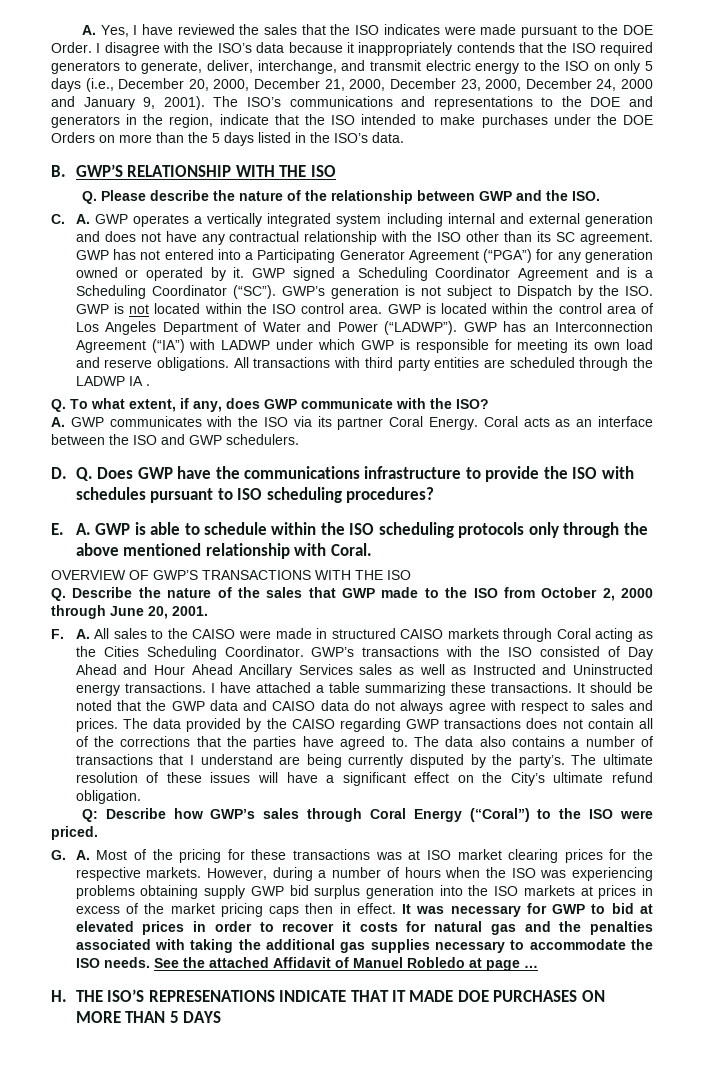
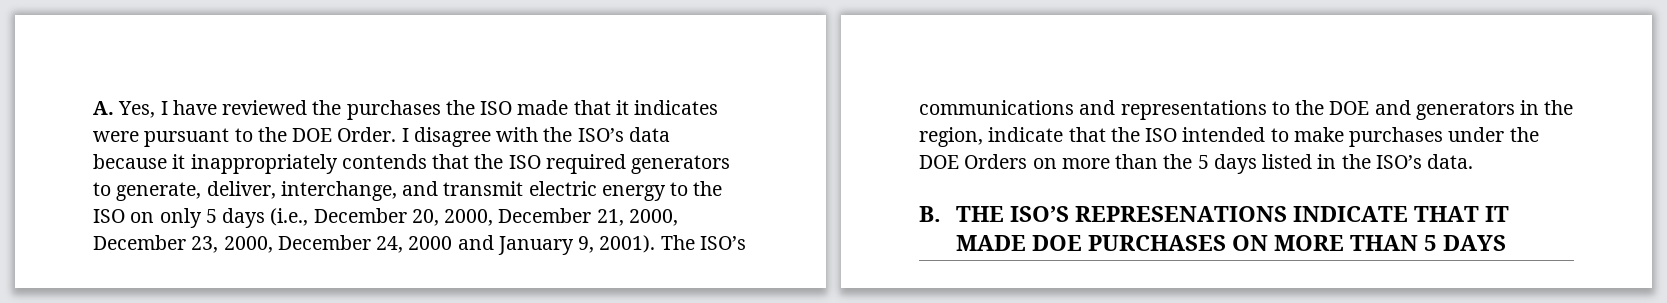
[264,24,380,35] sales that the ISO -> [346,100,629,120] purchases the ISO made that it
[480,24,517,35] made -> (139, 136) none
[75,164,336,177] [81,190,600,204] [51,213,653,227] [75,231,653,245] [75,249,653,263] [75,267,653,281] [75,285,653,299] [75,303,653,314] [75,321,653,335] [75,339,653,353] [75,357,654,371] [75,376,150,386] [51,398,489,412] [51,416,653,430] [51,434,299,445] [51,466,634,482] [75,487,435,503] [51,522,648,538] [75,543,372,559] [51,570,411,580] [51,587,653,601] [51,605,208,619] [51,628,653,642] [75,646,653,660] [75,664,653,678] [75,682,654,696] [75,700,653,714] [75,718,653,732] [75,736,654,750] [75,754,653,768] [75,772,653,786] [75,790,141,804] [81,808,653,822] [51,826,98,840] [51,849,653,863] [75,867,654,881] [75,885,654,899] [75,903,653,917] [75,921,654,935] [75,939,653,953] [75,957,538,971] [51,990,67,1002] GWP’S RELATIONSHIP WITH THE ISO // Q. Please describe the nature of the relationship between GWP and the ISO. // C. A. GWP operates a vertically integrated system including internal and external generation and does not have any contractual relationship with the ISO other than its SC agreement. GWP has not entered into a Participating Generator Agreement (“PGA”) for any generation owned or operated by it. GWP signed a Scheduling Coordinator Agreement and is a Scheduling Coordinator (“SC”). GWP’s generation is not subject to Dispatch by the ISO. GWP is not located within the ISO control area. GWP is located within the control area of Los Angeles Department of Water and Power (“LADWP”). GWP has an Interconnection Agreement (“IA”) with LADWP under which GWP is responsible for meeting its own load and reserve obligations. All transactions with third party entities are scheduled through the LADWP IA . // Q. To what extent, if any, does GWP communicate with the ISO? // A. GWP communicates with the ISO via its partner Coral Energy. Coral acts as an interface between the ISO and GWP schedulers. // D. Q. Does GWP have the communications infrastructure to provide the ISO with schedules pursuant to ISO scheduling procedures? // E. A. GWP is able to schedule within the ISO scheduling protocols only through the above mentioned relationship with Coral. // OVERVIEW OF GWP’S TRANSACTIONS WITH THE ISO // Q. Describe the nature of the sales that GWP made to the ISO from October 2, 2000 through June 20, 2001. // F. A. All sales to the CAISO were made in structured CAISO markets through Coral acting as the Cities Scheduling Coordinator. GWP’s transactions with the ISO consisted of Day Ahead and Hour Ahead Ancillary Services sales as well as Instructed and Uninstructed energy transactions. I have attached a table summarizing these transactions. It should be noted that the GWP data and CAISO data do not always agree with respect to sales and prices. The data provided by the CAISO regarding GWP transactions does not contain all of the corrections that the parties have agreed to. The data also contains a number of transactions that I understand are being currently disputed by the party’s. The ultimate resolution of these issues will have a significant effect on the City’s ultimate refund obligation. // Q: Describe how GWP’s sales through Coral Energy (“Coral”) to the ISO were priced. // G. A. Most of the pricing for these transactions was at ISO market clearing prices for the respective markets. However, during a number of hours when the ISO was experiencing problems obtaining supply GWP bid surplus generation into the ISO markets at prices in excess of the market pricing caps then in effect. It was necessary for GWP to bid at elevated prices in order to recover it costs for natural gas and the penalties associated with taking the additional gas supplies necessary to accommodate the ISO needs. See the attached Affidavit of Manuel Robledo at page … // H. -> (941, 214) none

